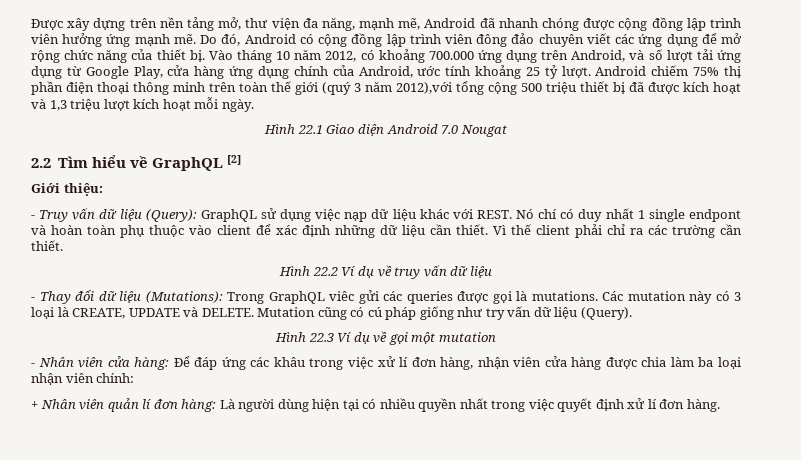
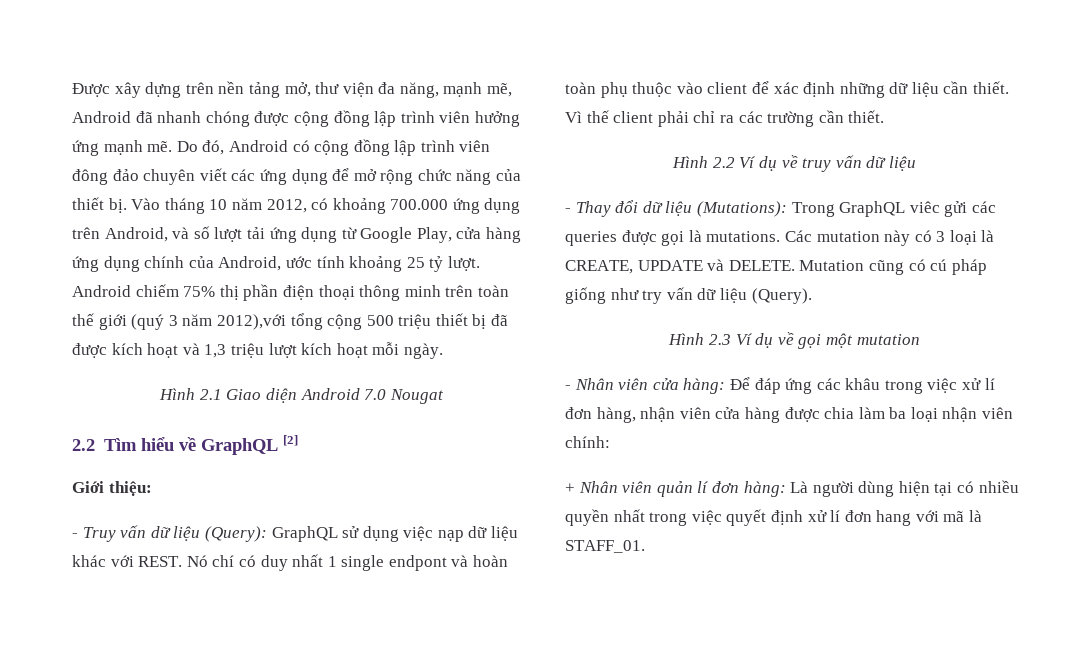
[297,125,323,134] 22.1 -> [199,389,222,400] 2.1
[312,267,338,276] 22.2 -> [712,157,735,168] 2.2
[308,333,334,342] 22.3 -> [709,334,732,345] 2.3
[686,399,720,412] hàng. -> [876,510,983,526] [565,540,645,553] hang với mã là STAFF_01.

